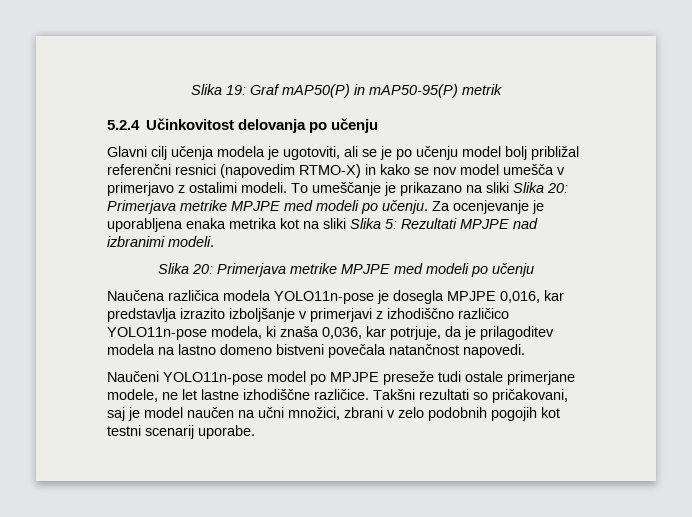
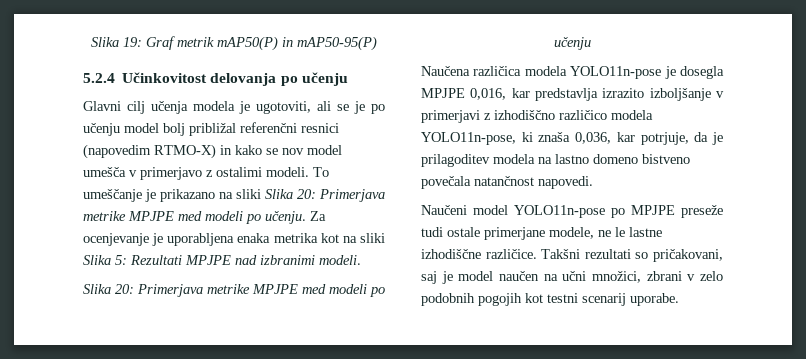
(280, 89) none -> [177,37,214,47] metrik
[462,84,502,95] metrik -> (377, 43) none
[107,326,262,340] YOLO11n-pose modela, -> [611,110,653,120] [421,132,516,145] modela YOLO11n-pose,
[276,344,324,355] bistveni -> [642,154,690,164] bistveno
[163,371,306,385] YOLO11n-pose model -> [473,205,605,218] model YOLO11n-pose
[182,389,197,400] let -> [615,227,625,237] le

